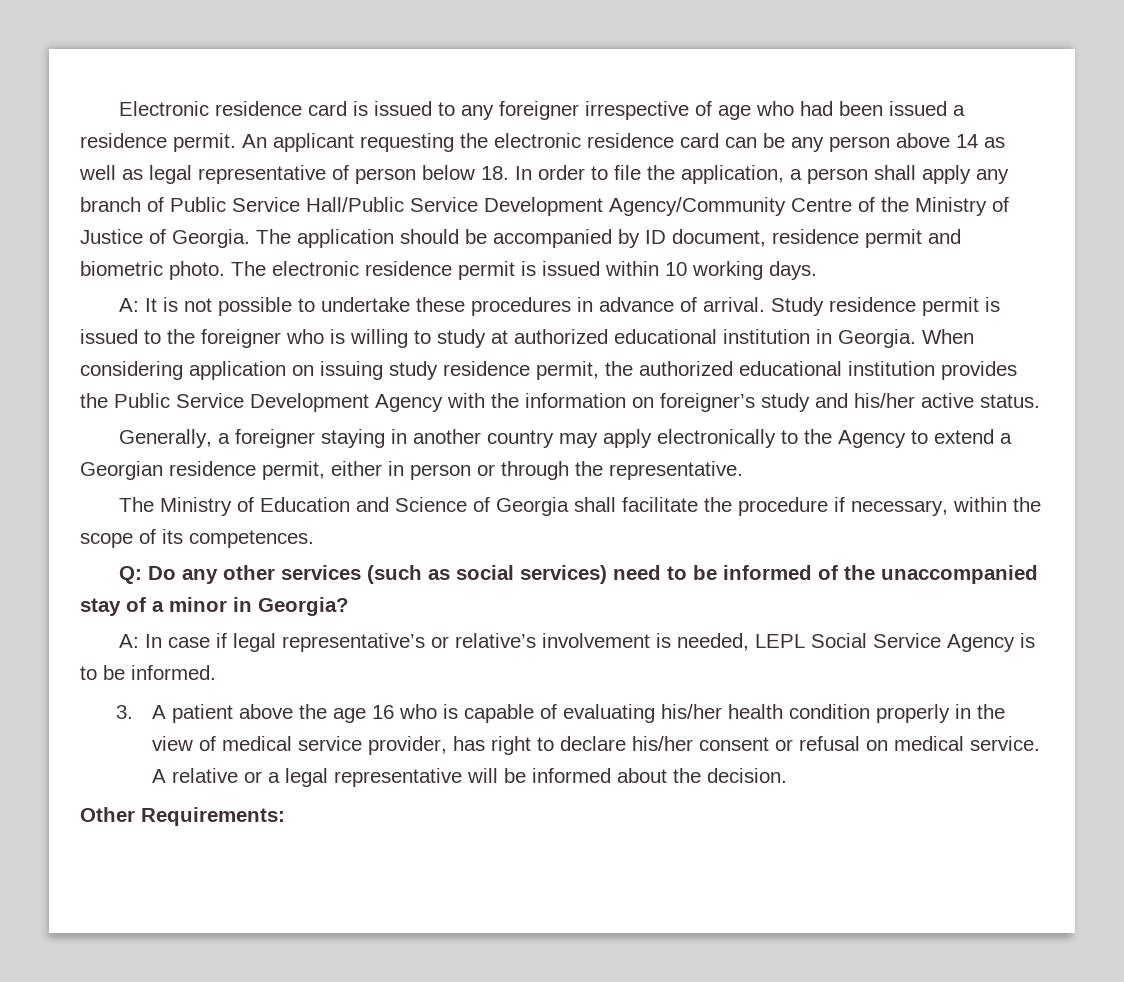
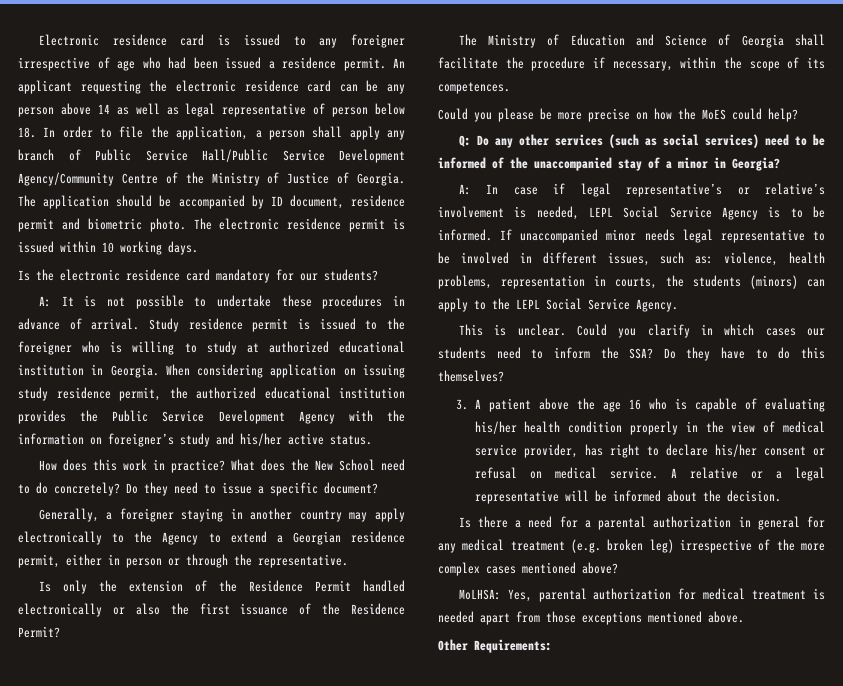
(817, 270) none -> [18,269,378,283] // Is the electronic residence card mandatory for our students?
(1040, 401) none -> [38,459,405,473] [18,482,378,496] // How does this work in practice? What does the New School need to do concretely? Do they need to issue a specific document?
(743, 470) none -> [38,580,406,594] [18,603,405,617] [18,626,60,638] // Is only the extension of the Residence Permit handled electronically or also the first issuance of the Residence Permit?
(314, 539) none -> [438,108,798,122] // Could you please be more precise on how the MoES could help?
(216, 672) none -> [500,229,825,243] [438,252,825,266] [438,275,825,289] [438,298,678,312] [458,324,825,338] [438,347,825,361] [438,370,504,382] If unaccompanied minor needs legal representative to be involved in different issues, such as: violence, health problems, representation in courts, the students (minors) can apply to the LEPL Social Service Agency. // This is unclear. Could you clarify in which cases our students need to inform the SSA? Do they have to do this themselves?
(787, 775) none -> [458,516,825,530] [438,539,825,553] [438,562,618,576] [458,588,825,602] [438,611,744,625] // Is there a need for a parental authorization in general for any medical treatment (e.g. broken leg) irrespective of the more complex cases mentioned above? // MoLHSA: Yes, parental authorization for medical treatment is needed apart from those exceptions mentioned above.

